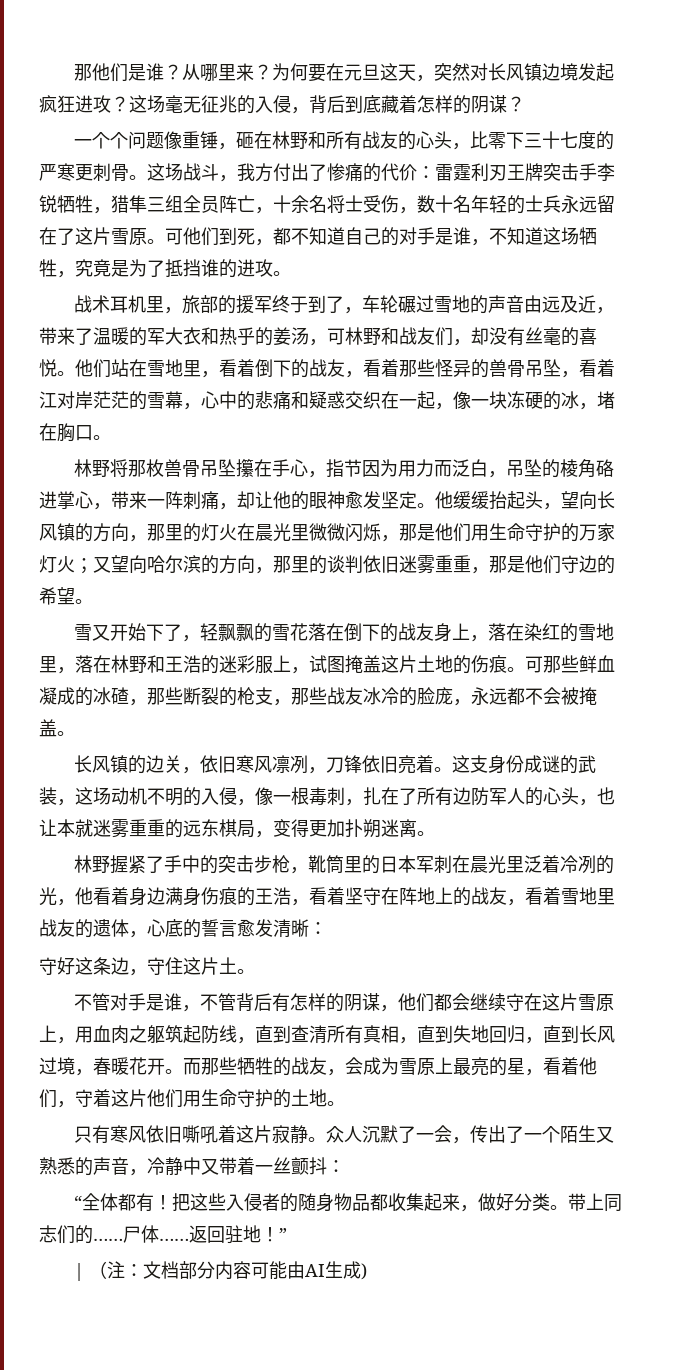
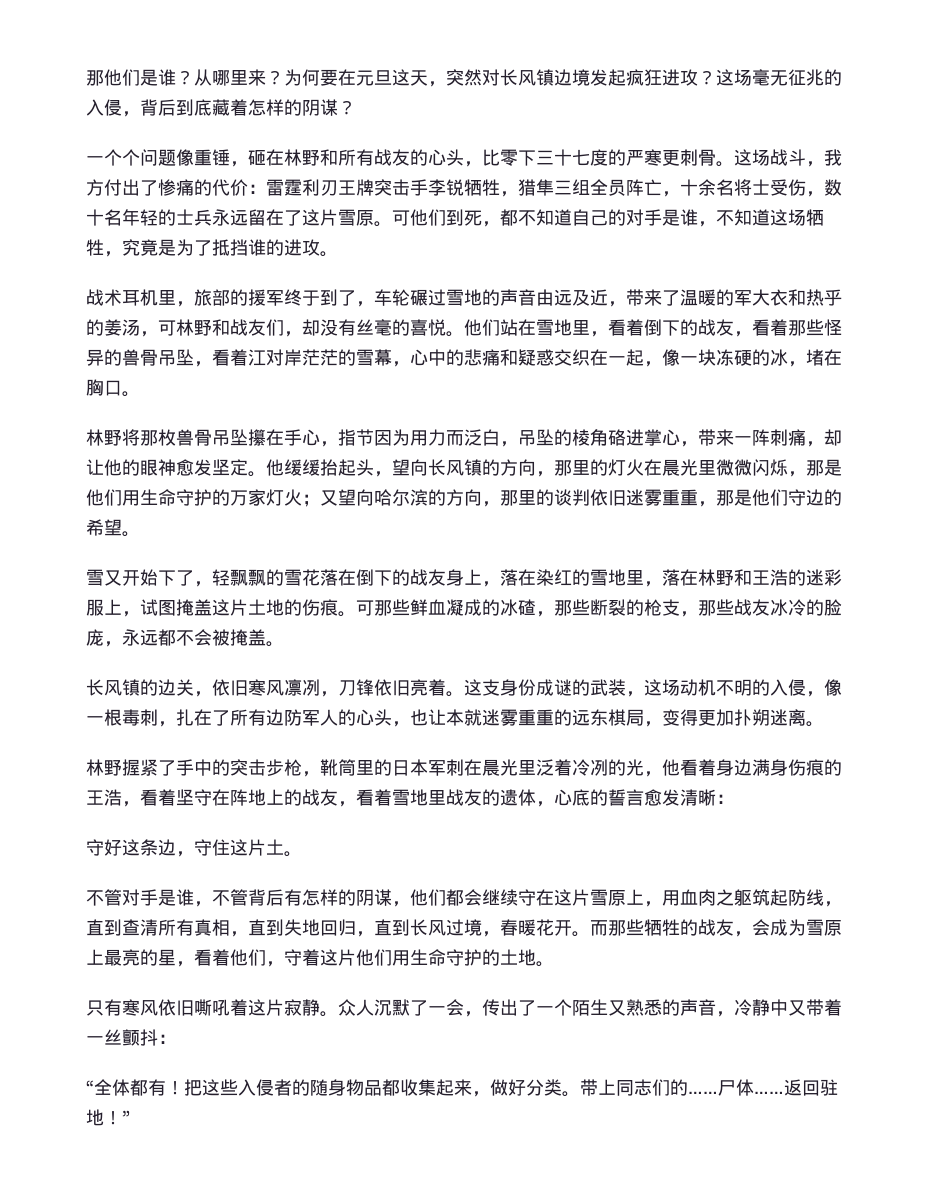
[73,1261,367,1281] // | （注：文档部分内容可能由AI生成) -> (130, 1117) none

